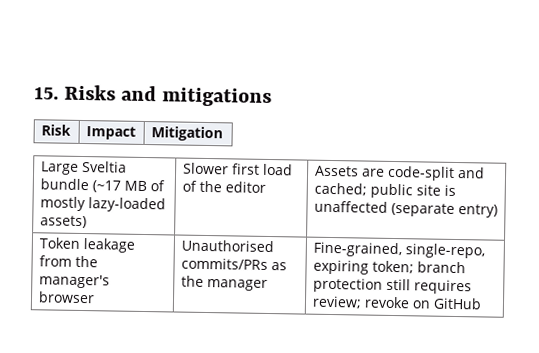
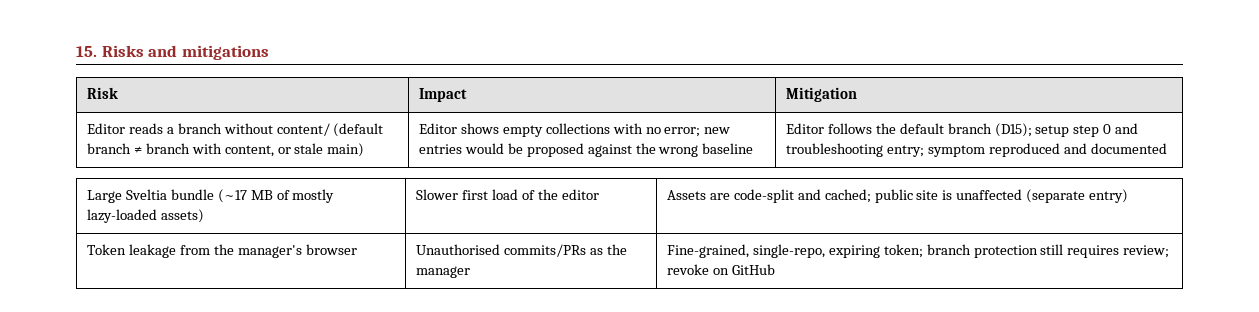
(223, 134) none -> [86,123,384,137] [86,143,365,157] [418,123,731,137] [418,143,754,157] [785,123,1139,137] [785,143,1167,157] // Editor reads a branch without content/ (default branch ≠ branch with content, or stale main) | Editor shows empty collections with no error; new entries would be proposed against the wrong baseline | Editor follows the default branch (D15); setup step 0 and troubleshooting entry; symptom reproduced and documented

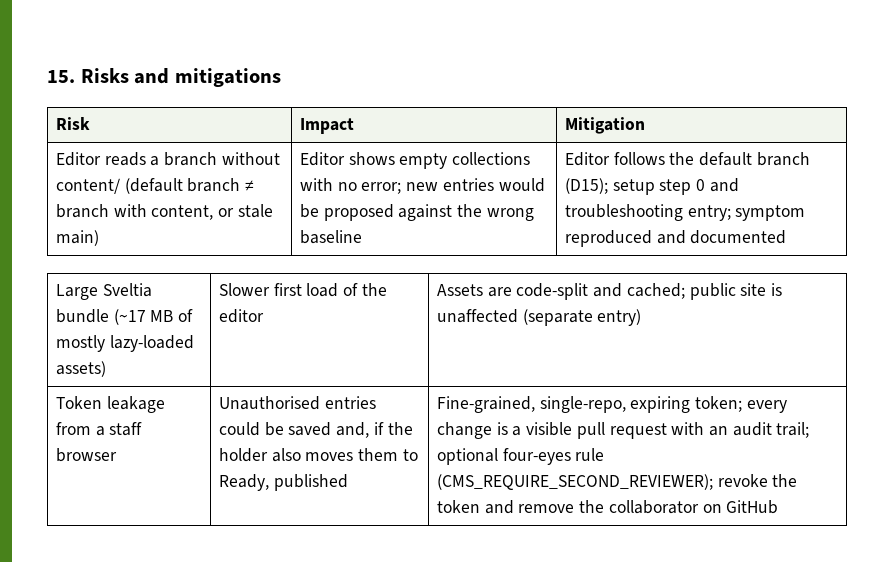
[213,244,302,258] the manager's -> [95,422,143,436] a staff
[503,244,627,257] [415,266,470,278] [666,244,1170,258] [666,264,709,275] commits/PRs as the manager | Fine-grained, single-repo, expiring token; branch protection still requires review; revoke -> [324,396,376,409] [218,422,413,438] [218,448,418,462] [218,474,348,491] [436,396,787,413] [436,422,810,439] [436,448,605,465] [436,474,798,490] [436,500,699,514] entries could be saved and, if the holder also moves them to Ready, published | Fine-grained, single-repo, expiring token; every change is a visible pull request with an audit trail; optional four-eyes rule (CMS_REQUIRE_SECOND_REVIEWER); revoke the token and remove the collaborator

